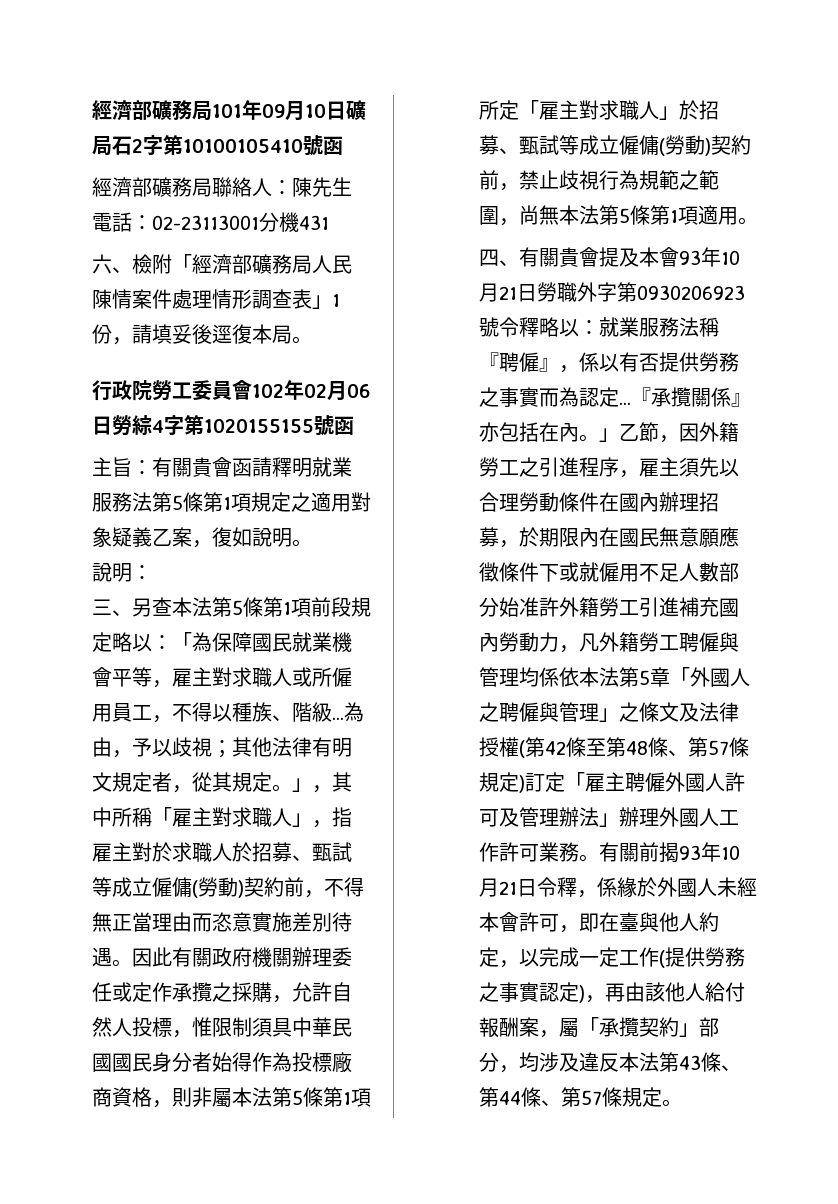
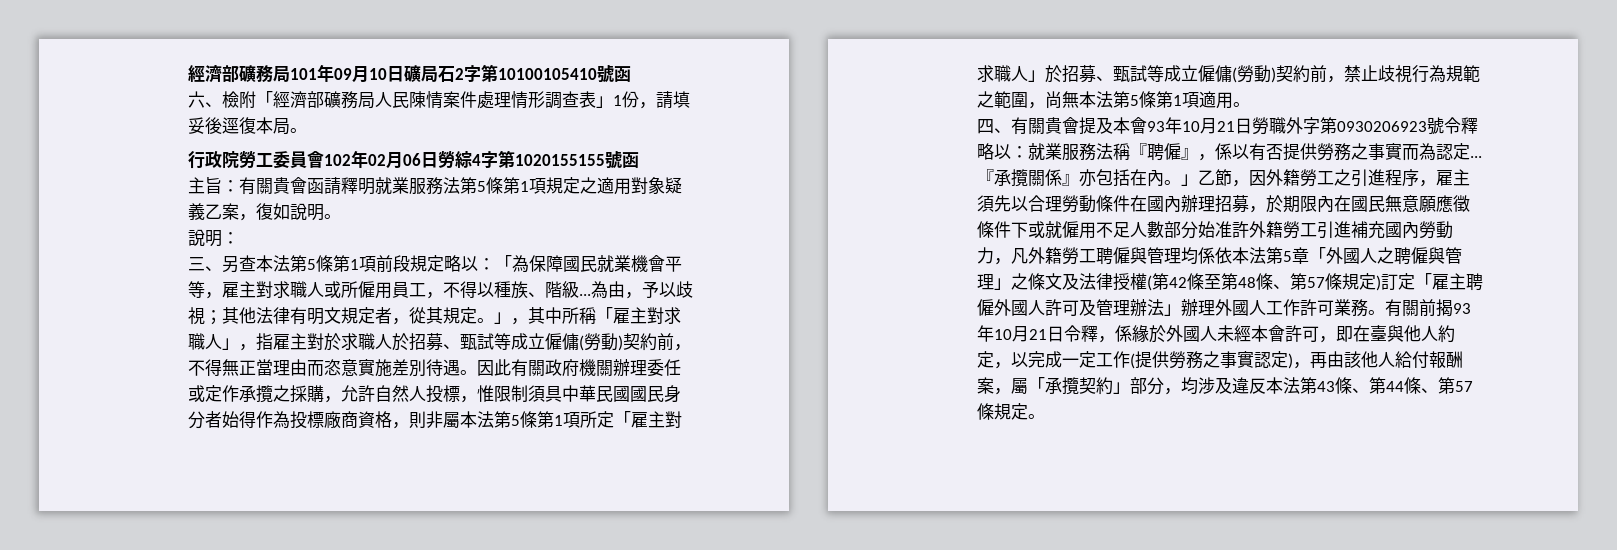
[92,177,353,197] [92,212,330,232] // 經濟部礦務局聯絡人：陳先生電話：02-23113001分機431 -> (631, 74) none

